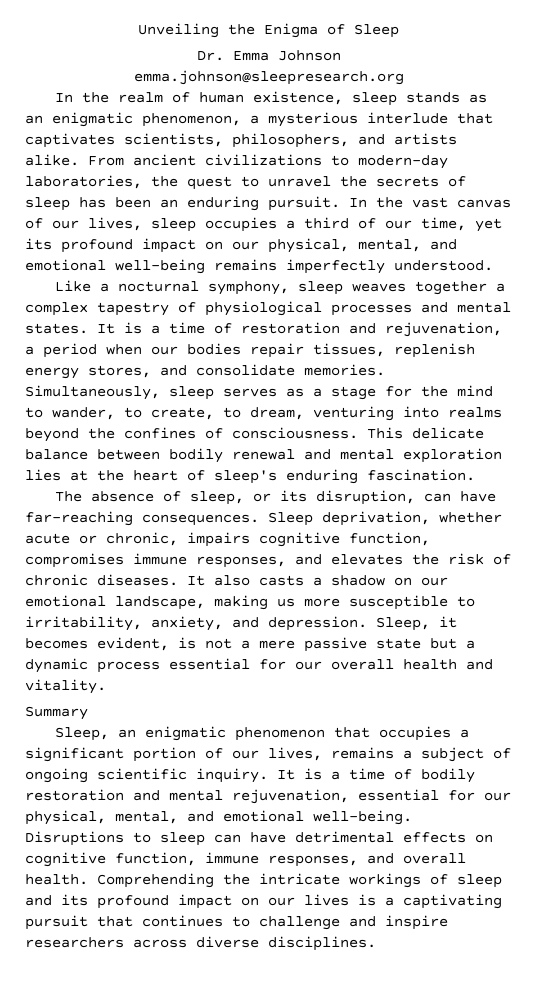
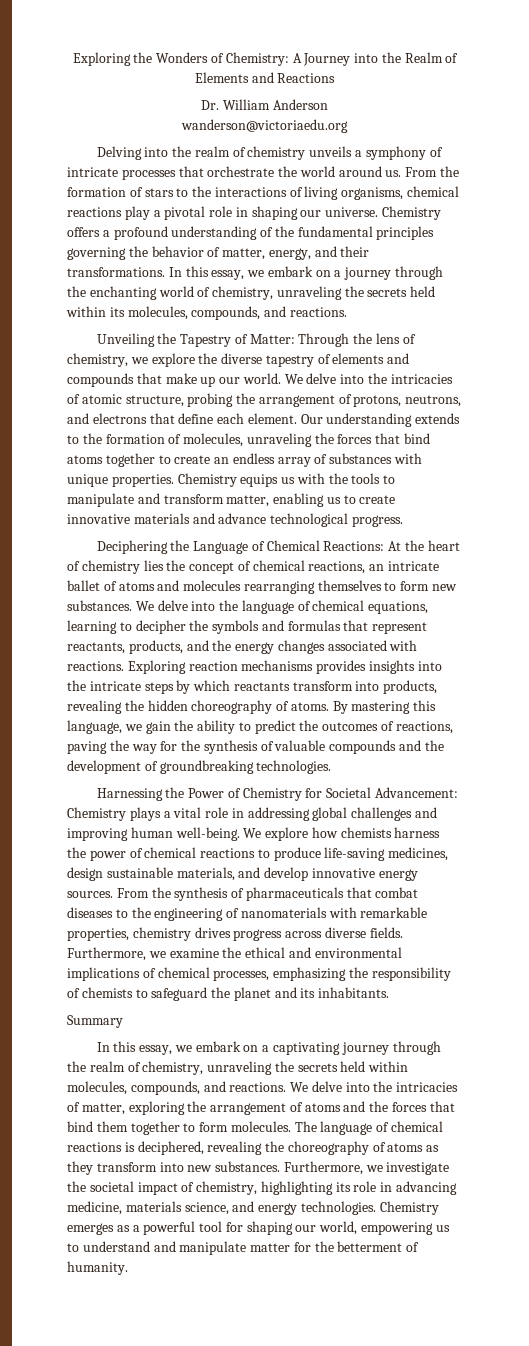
[138,23,399,38] [196,50,341,61] [133,70,404,85] [54,91,487,106] [25,112,493,127] [25,133,457,148] [25,154,448,169] [25,175,466,190] [25,196,511,211] [25,217,502,232] [25,238,457,253] [25,259,493,274] [54,280,505,295] [25,301,511,316] [25,322,502,337] [25,343,475,358] [25,364,385,379] [25,385,493,400] [25,406,502,421] [25,427,484,442] [25,448,502,463] [25,469,475,484] [54,490,496,505] [25,511,502,526] [25,532,430,547] [25,553,511,568] [25,574,448,586] [25,595,475,610] [25,616,457,631] [25,637,475,652] [25,658,493,673] [25,679,106,694] [25,706,88,720] [54,726,469,741] [25,747,511,762] [25,768,475,783] [25,789,511,804] [25,810,412,825] [25,831,493,846] [25,852,466,867] [25,873,502,888] [25,894,502,909] [25,915,448,930] [25,936,376,951] Unveiling the Enigma of Sleep // Dr. Emma Johnson // emma.johnson@sleepresearch.org // In the realm of human existence, sleep stands as an enigmatic phenomenon, a mysterious interlude that captivates scientists, philosophers, and artists alike. From ancient civilizations to modern-day laboratories, the quest to unravel the secrets of sleep has been an enduring pursuit. In the vast canvas of our lives, sleep occupies a third of our time, yet its profound impact on our physical, mental, and emotional well-being remains imperfectly understood. // Like a nocturnal symphony, sleep weaves together a complex tapestry of physiological processes and mental states. It is a time of restoration and rejuvenation, a period when our bodies repair tissues, replenish energy stores, and consolidate memories. Simultaneously, sleep serves as a stage for the mind to wander, to create, to dream, venturing into realms beyond the confines of consciousness. This delicate balance between bodily renewal and mental exploration lies at the heart of sleep's enduring fascination. // The absence of sleep, or its disruption, can have far-reaching consequences. Sleep deprivation, whether acute or chronic, impairs cognitive function, compromises immune responses, and elevates the risk of chronic diseases. It also casts a shadow on our emotional landscape, making us more susceptible to irritability, anxiety, and depression. Sleep, it becomes evident, is not a mere passive state but a dynamic process essential for our overall health and vitality. // Summary // Sleep, an enigmatic phenomenon that occupies a significant portion of our lives, remains a subject of ongoing scientific inquiry. It is a time of bodily restoration and mental rejuvenation, essential for our physical, mental, and emotional well-being. Disruptions to sleep can have detrimental effects on cognitive function, immune responses, and overall health. Comprehending the intricate workings of sleep and its profound impact on our lives is a captivating pursuit that continues to challenge and inspire researchers across diverse disciplines. -> [72,52,459,66] [194,72,336,83] [201,99,328,110] [181,119,348,133] [96,146,443,160] [67,166,460,180] [67,186,460,200] [67,206,442,220] [67,226,435,240] [67,246,370,260] [67,266,444,280] [67,286,436,300] [66,306,347,320] [96,333,416,347] [67,353,410,367] [67,373,453,387] [67,393,462,407] [67,413,461,427] [67,433,431,447] [67,453,423,467] [67,473,396,487] [67,493,396,507] [67,513,403,527] [96,540,460,554] [67,560,440,574] [67,580,458,594] [67,600,429,614] [67,620,428,634] [67,640,418,654] [67,660,442,674] [67,680,438,694] [67,700,437,714] [67,720,453,734] [67,740,444,754] [67,760,332,774] [96,787,459,801] [67,807,438,821] [67,827,441,841] [67,847,449,861] [67,867,418,881] [67,887,419,901] [67,907,428,921] [67,927,403,941] [67,947,402,961] [67,967,451,981] [67,987,390,1001] [67,1015,123,1028] [96,1041,441,1055] [67,1061,409,1075] [67,1081,459,1095] [67,1101,455,1115] [67,1121,444,1135] [67,1141,440,1155] [67,1161,450,1175] [67,1181,458,1195] [67,1201,439,1215] [67,1221,450,1235] [67,1241,420,1255] [67,1261,128,1275] Exploring the Wonders of Chemistry: A Journey into the Realm of Elements and Reactions // Dr. William Anderson // wanderson@victoriaedu.org // Delving into the realm of chemistry unveils a symphony of intricate processes that orchestrate the world around us. From the formation of stars to the interactions of living organisms, chemical reactions play a pivotal role in shaping our universe. Chemistry offers a profound understanding of the fundamental principles governing the behavior of matter, energy, and their transformations. In this essay, we embark on a journey through the enchanting world of chemistry, unraveling the secrets held within its molecules, compounds, and reactions. // Unveiling the Tapestry of Matter: Through the lens of chemistry, we explore the diverse tapestry of elements and compounds that make up our world. We delve into the intricacies of atomic structure, probing the arrangement of protons, neutrons, and electrons that define each element. Our understanding extends to the formation of molecules, unraveling the forces that bind atoms together to create an endless array of substances with unique properties. Chemistry equips us with the tools to manipulate and transform matter, enabling us to create innovative materials and advance technological progress. // Deciphering the Language of Chemical Reactions: At the heart of chemistry lies the concept of chemical reactions, an intricate ballet of atoms and molecules rearranging themselves to form new substances. We delve into the language of chemical equations, learning to decipher the symbols and formulas that represent reactants, products, and the energy changes associated with reactions. Exploring reaction mechanisms provides insights into the intricate steps by which reactants transform into products, revealing the hidden choreography of atoms. By mastering this language, we gain the ability to predict the outcomes of reactions, paving the way for the synthesis of valuable compounds and the development of groundbreaking technologies. // Harnessing the Power of Chemistry for Societal Advancement: Chemistry plays a vital role in addressing global challenges and improving human well-being. We explore how chemists harness the power of chemical reactions to produce life-saving medicines, design sustainable materials, and develop innovative energy sources. From the synthesis of pharmaceuticals that combat diseases to the engineering of nanomaterials with remarkable properties, chemistry drives progress across diverse fields. Furthermore, we examine the ethical and environmental implications of chemical processes, emphasizing the responsibility of chemists to safeguard the planet and its inhabitants. // Summary // In this essay, we embark on a captivating journey through the realm of chemistry, unraveling the secrets held within molecules, compounds, and reactions. We delve into the intricacies of matter, exploring the arrangement of atoms and the forces that bind them together to form molecules. The language of chemical reactions is deciphered, revealing the choreography of atoms as they transform into new substances. Furthermore, we investigate the societal impact of chemistry, highlighting its role in advancing medicine, materials science, and energy technologies. Chemistry emerges as a powerful tool for shaping our world, empowering us to understand and manipulate matter for the betterment of humanity.

